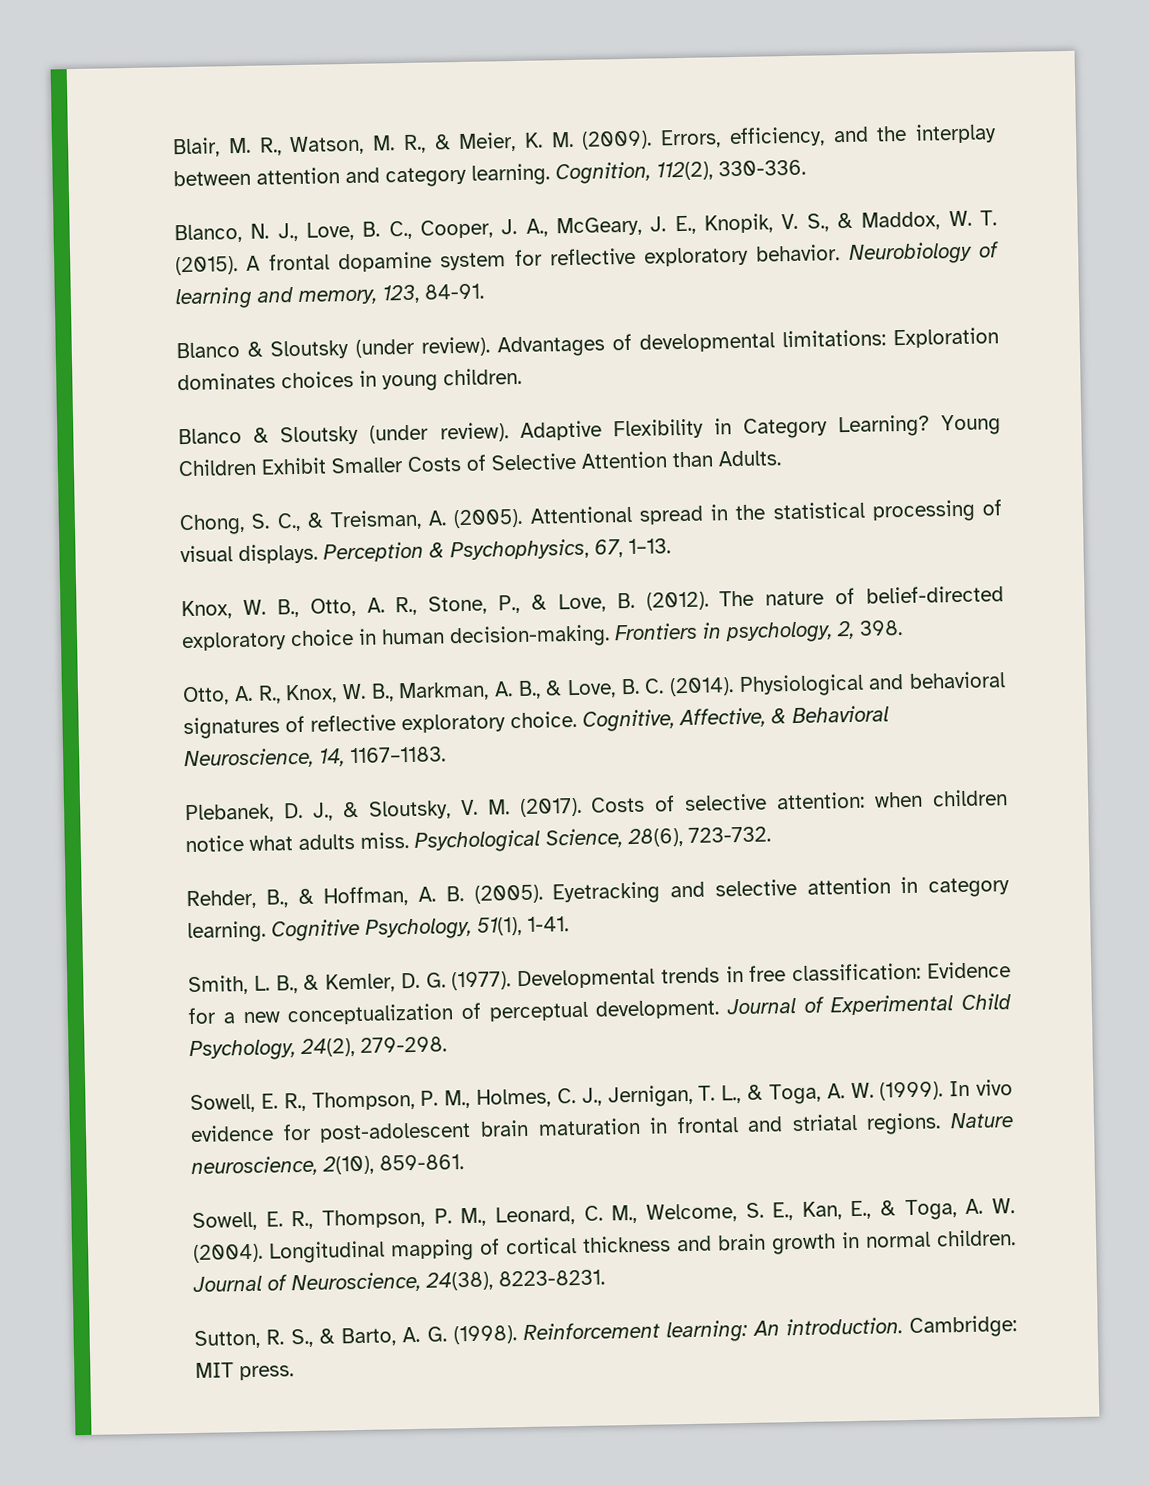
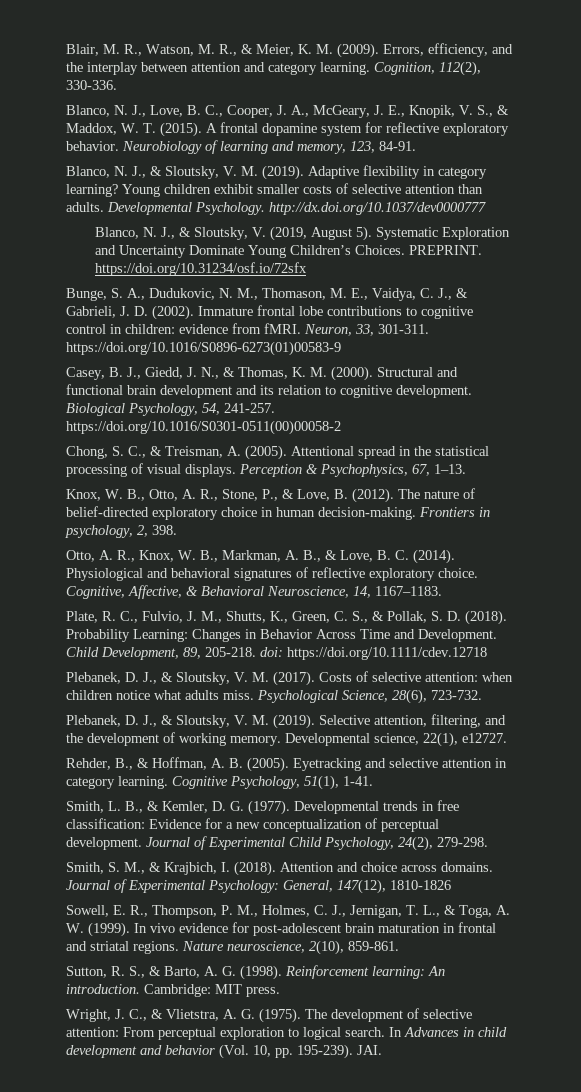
[176,327,999,360] [177,367,523,392] [178,414,1001,446] [178,450,782,477] Blanco & Sloutsky (under review). Advantages of developmental limitations: Exploration dominates choices in young children. // Blanco & Sloutsky (under review). Adaptive Flexibility in Category Learning? Young Children Exhibit Smaller Costs of Selective Attention than Adults. -> [65,165,487,180] [65,183,483,197] [65,202,486,215] [94,226,510,241] [94,245,482,258] [94,262,307,276] [65,288,468,301] [65,305,473,320] [65,323,429,336] [65,341,341,356] [65,366,458,381] [65,384,472,398] [65,403,275,416] [65,420,341,435] Blanco, N. J., & Sloutsky, V. M. (2019). Adaptive flexibility in category learning? Young children exhibit smaller costs of selective attention than adults. Developmental Psychology. http://dx.doi.org/10.1037/dev0000777 // Blanco, N. J., & Sloutsky, V. (2019, August 5). Systematic Exploration and Uncertainty Dominate Young Children’s Choices. PREPRINT. https://doi.org/10.31234/osf.io/72sfx // Bunge, S. A., Dudukovic, N. M., Thomason, M. E., Vaidya, C. J., & Gabrieli, J. D. (2002). Immature frontal lobe contributions to cognitive control in children: evidence from fMRI. Neuron, 33, 301-311. https://doi.org/10.1016/S0896-6273(01)00583-9 // Casey, B. J., Giedd, J. N., & Thomas, K. M. (2000). Structural and functional brain development and its relation to cognitive development. Biological Psychology, 54, 241-257. https://doi.org/10.1016/S0301-0511(00)00058-2
(447, 755) none -> [65,610,507,625] [65,629,497,642] [65,647,487,660] // Plate, R. C., Fulvio, J. M., Shutts, K., Green, C. S., & Pollak, S. D. (2018). Probability Learning: Changes in Behavior Across Time and Development. Child Development, 89, 205-218. doi: https://doi.org/10.1111/cdev.12718
(772, 834) none -> [65,714,506,729] [65,732,507,747] // Plebanek, D. J., & Sloutsky, V. M. (2019). Selective attention, filtering, and the development of working memory. Developmental science, 22(1), e12727.
(448, 1044) none -> [65,861,493,876] [65,879,451,894] // Smith, S. M., & Krajbich, I. (2018). Attention and choice across domains. Journal of Experimental Psychology: General, 147(12), 1810-1826
[192,1198,1016,1232] [193,1229,1017,1264] [192,1269,606,1294] // Sowell, E. R., Thompson, P. M., Leonard, C. M., Welcome, S. E., Kan, E., & Toga, A. W. (2004). Longitudinal mapping of cortical thickness and brain growth in normal children. Journal of Neuroscience, 24(38), 8223-8231. -> (399, 946) none
(295, 1373) none -> [65,1008,472,1023] [65,1027,507,1040] [65,1044,382,1059] // Wright, J. C., & Vlietstra, A. G. (1975). The development of selective attention: From perceptual exploration to logical search. In Advances in child development and behavior (Vol. 10, pp. 195-239). JAI.

